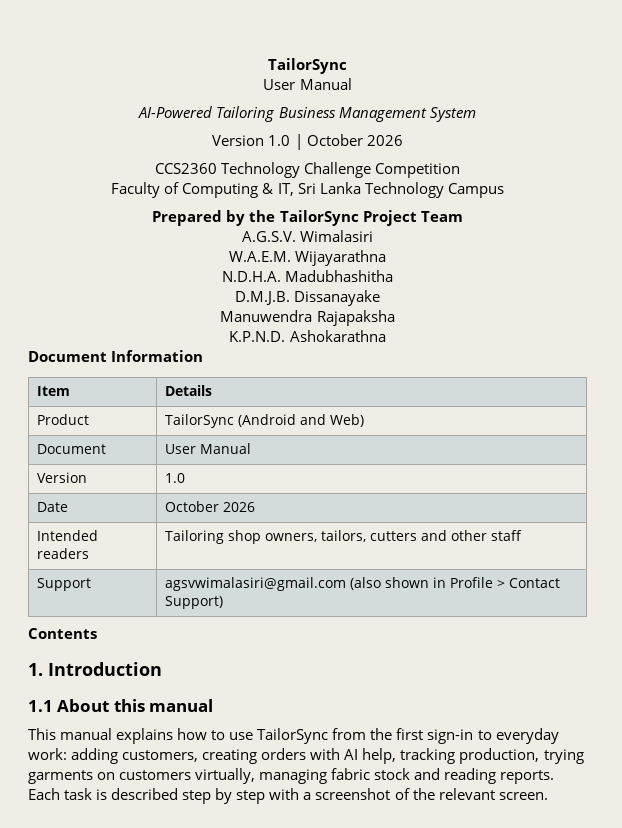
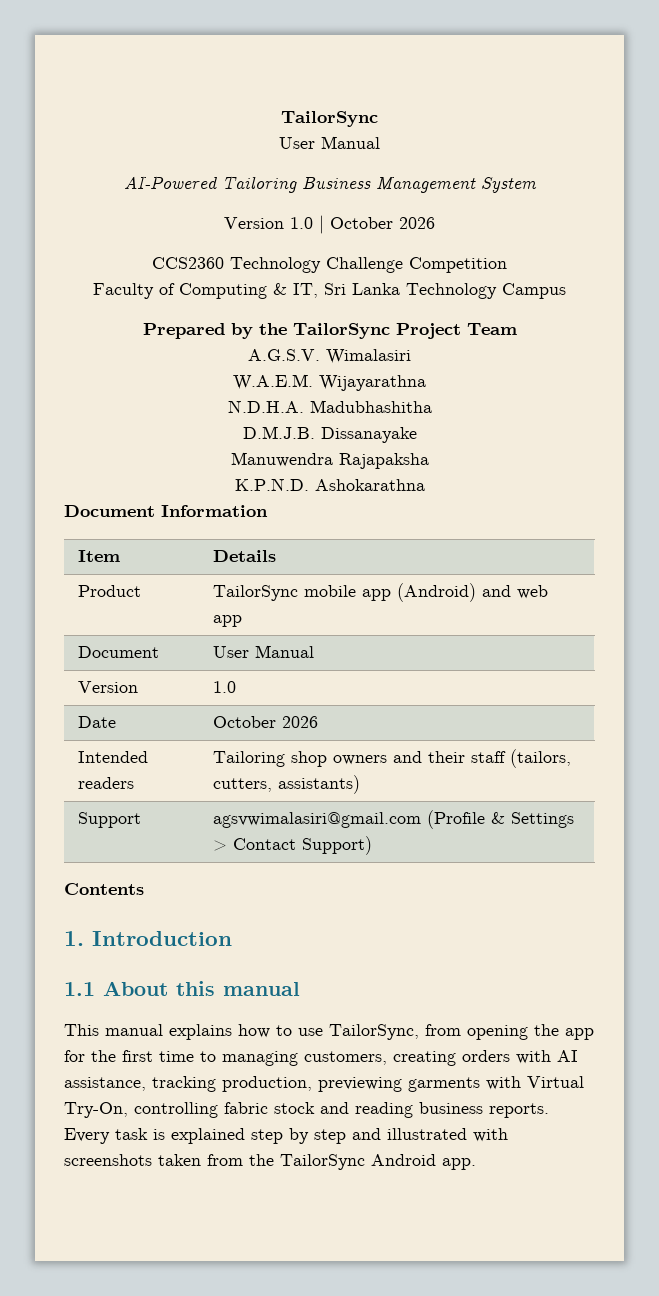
[238,414,365,427] (Android and Web) -> [303,583,548,602] [212,615,242,627] mobile app (Android) and web app
[265,530,523,542] [37,578,92,591] [165,577,494,591] owners, tailors, cutters and other staff // Support | agsvwimalasiri@gmail.com (also shown in Profile -> [332,749,571,768] [212,775,360,794] [77,812,141,828] [212,810,574,829] owners and their staff (tailors, cutters, assistants) // Support | agsvwimalasiri@gmail.com (Profile & Settings
[257,728,559,744] [28,748,119,764] TailorSync from the first sign-in to everyday work: adding -> [329,1024,594,1040] [64,1050,298,1066] TailorSync, from opening the app for the first time to managing
[362,748,397,764] help, -> [64,1077,146,1091] assistance,
[543,749,584,764] [28,768,328,784] trying garments on customers virtually, managing -> [318,1076,584,1092] [64,1102,218,1118] previewing garments with Virtual Try-On, controlling
[500,770,555,784] [28,788,60,800] reports. Each -> [419,1102,549,1118] [64,1128,110,1144] business reports. Every
[111,788,179,800] described -> [171,1128,245,1144] explained
[269,788,548,800] with a screenshot of the relevant screen. -> [352,1128,508,1142] [64,1154,476,1170] and illustrated with screenshots taken from the TailorSync Android app.

